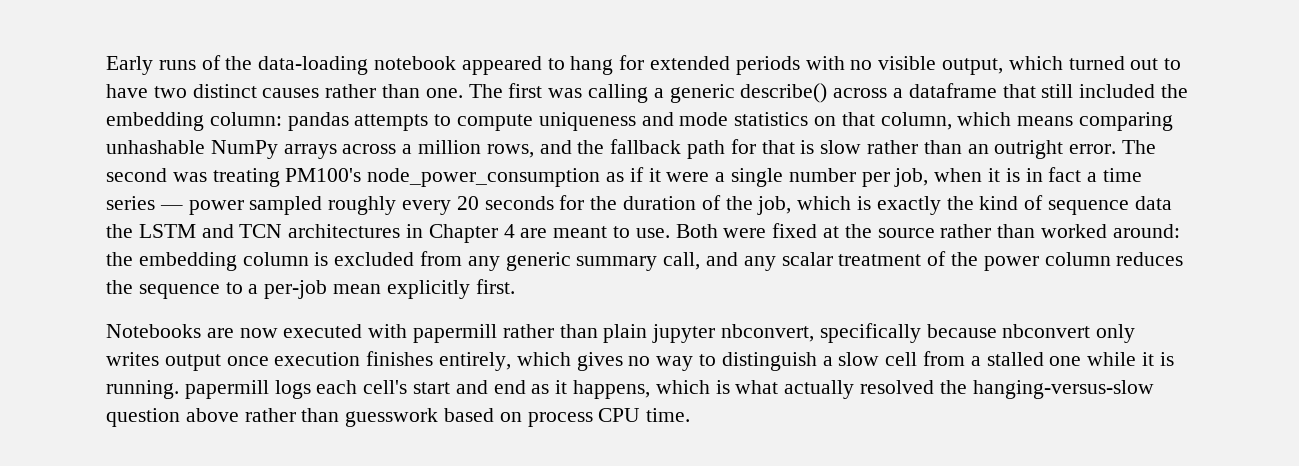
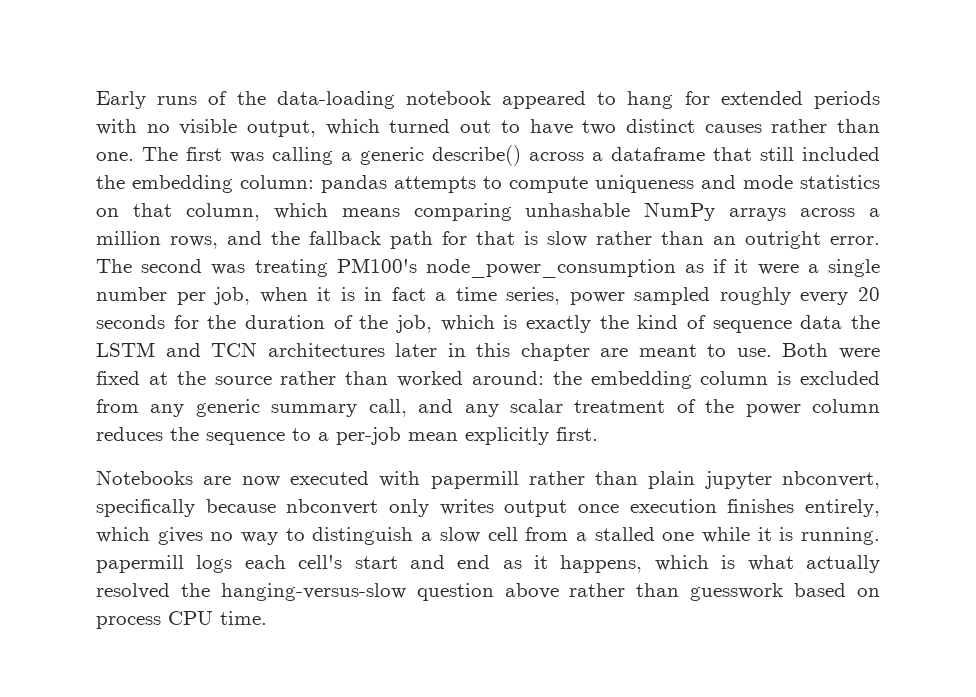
[106,196,183,210] series — -> [506,287,561,305] series,
[406,224,515,243] in Chapter 4 -> [395,343,590,361] later in this chapter

